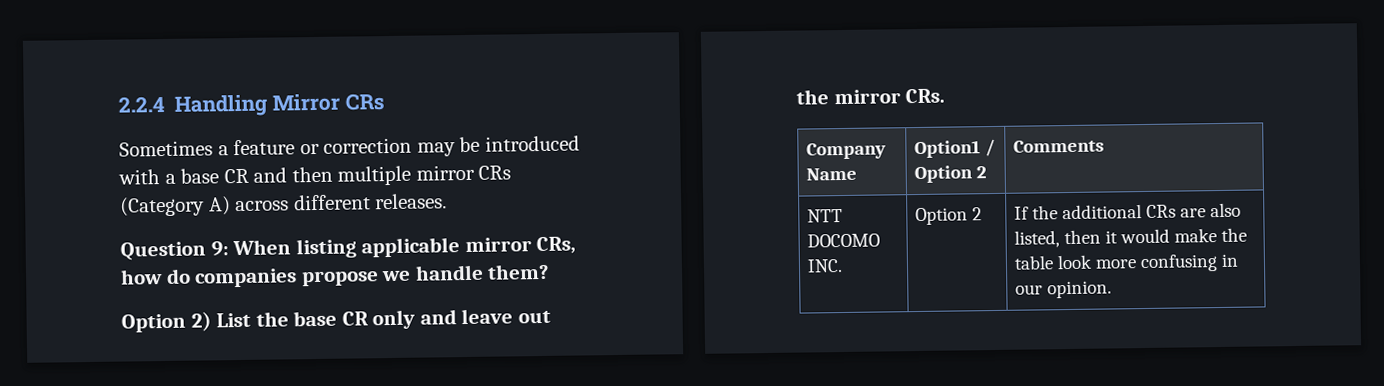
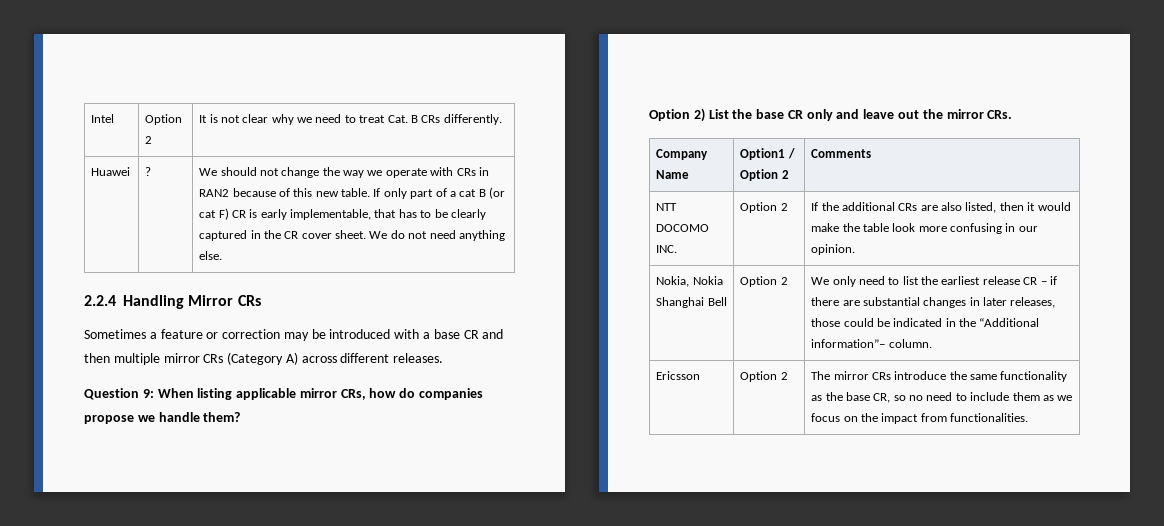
(118, 104) none -> [91,114,115,123] [145,114,183,125] [145,136,153,144] [199,114,502,125] [91,167,131,176] [145,167,152,176] [199,167,489,178] [199,187,506,199] [199,208,486,220] [199,230,505,241] [199,251,223,260] Intel | Option 2 | It is not clear why we need to treat Cat. B CRs differently. // Huawei | ? | We should not change the way we operate with CRs in RAN2 because of this new table. If only part of a cat B (or cat F) CR is early implementable, that has to be clearly captured in the CR cover sheet. We do not need anything else. //
(1113, 289) none -> [656,276,723,287] [656,297,727,308] [740,276,788,287] [811,276,1057,287] [811,297,1056,308] [811,318,1040,327] [811,339,932,348] [656,371,701,380] [740,371,788,382] [811,371,1068,382] [811,392,1073,403] [811,413,1029,424] // Nokia, Nokia Shanghai Bell | Option 2 | We only need to list the earliest release CR – if there are substantial changes in later releases, those could be indicated in the “Additional information”– column. // Ericsson | Option 2 | The mirror CRs introduce the same functionality as the base CR, so no need to include them as we focus on the impact from functionalities.

